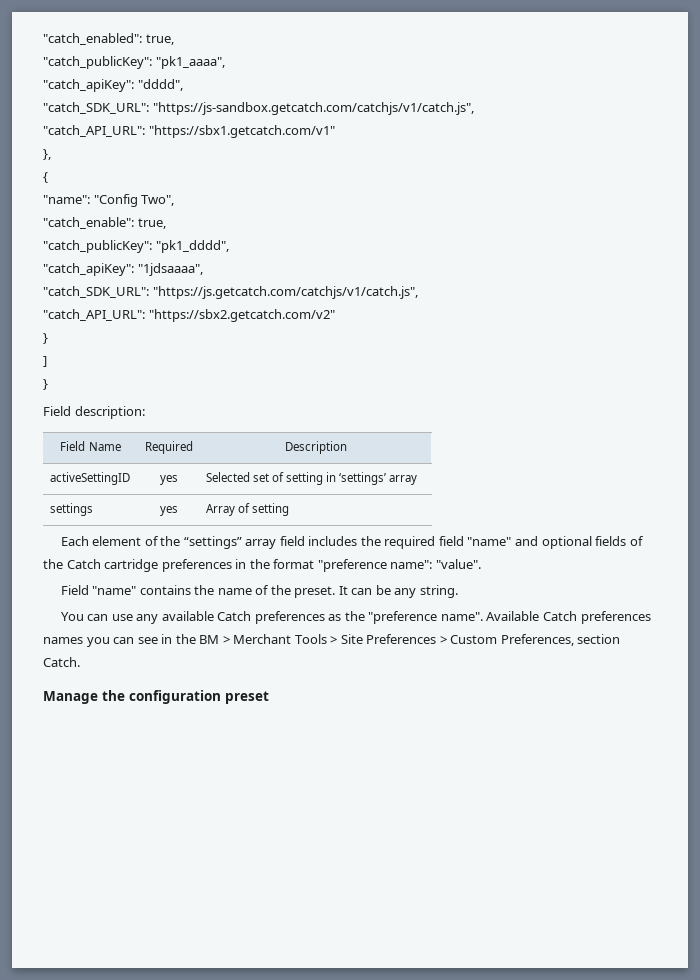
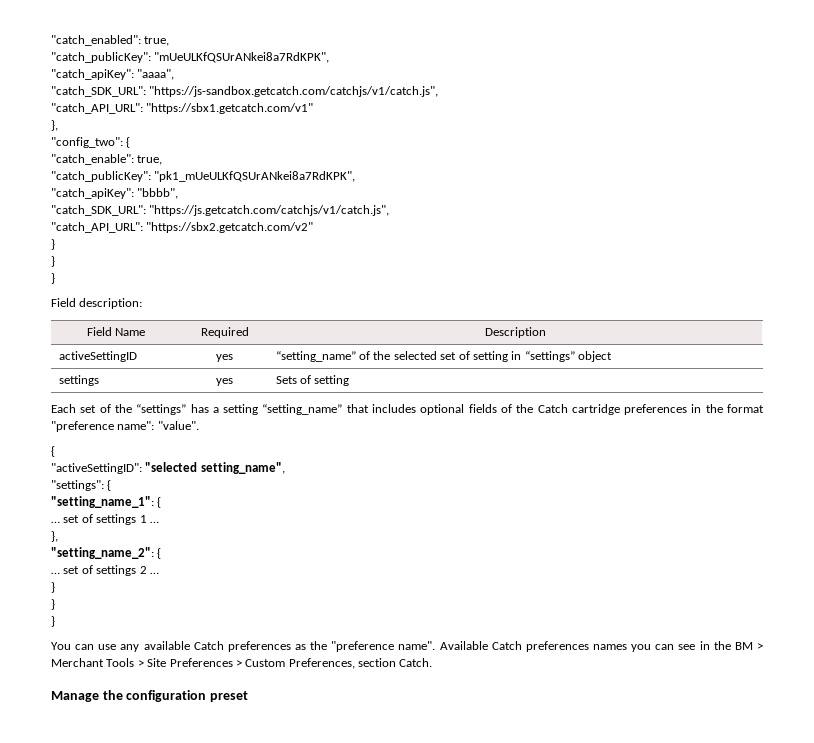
[155,56,225,69] [43,79,183,92] "pk1_aaaa", // "catch_apiKey": "dddd", -> [154,52,330,63] [51,69,175,80] "mUeULKfQSUrANkei8a7RdKPK", // "catch_apiKey": "aaaa",
[43,172,48,183] [43,194,175,207] { // "name": "Config Two", -> [51,137,131,148] "config_two": {
[155,240,229,253] [43,263,203,276] "pk1_dddd", // "catch_apiKey": "1jdsaaaa", -> [154,171,356,182] [51,188,179,199] "pk1_mUeULKfQSUrANkei8a7RdKPK", // "catch_apiKey": "bbbb",
[43,356,47,367] ] -> [51,256,55,267] }
[205,472,250,482] Selected -> [275,351,437,362] “setting_name” of the selected
[339,472,418,485] ‘settings’ array -> [524,351,613,362] “settings” object
[205,504,235,516] Array -> [275,376,297,384] Sets
[92,536,142,546] element -> [80,405,97,413] set
[245,536,538,549] array field includes the required field "name" and -> [190,404,417,415] has a setting “setting_name” that includes
[60,585,458,598] Field "name" contains the name of the preset. It can be any string. -> [51,446,55,457] [51,462,285,474] [51,480,112,491] [51,496,162,508] [51,514,159,525] [51,531,58,542] [51,547,162,559] [51,565,159,576] [51,582,55,593] [51,599,55,610] [51,616,55,627] { // "activeSettingID": "selected setting_name", // "settings": { // "setting_name_1": { // … set of settings 1 … // }, // "setting_name_2": { // … set of settings 2 … // } // } // }

